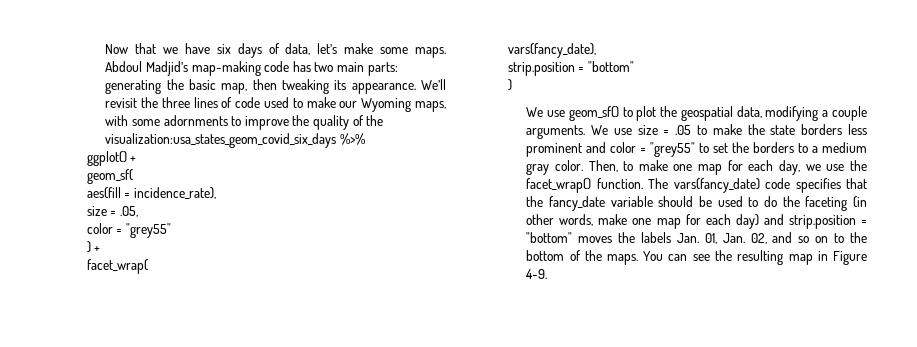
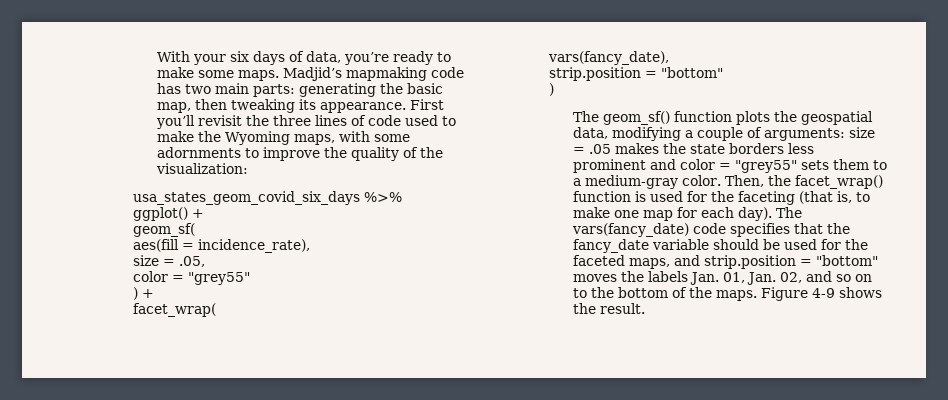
[105,43,446,58] [105,61,261,76] Now that we have six days of data, let’s make some maps. Abdoul Madjid’s map-making -> [156,51,451,65] [156,67,427,81] With your six days of data, you’re ready to make some maps. Madjid’s mapmaking
[421,79,447,90] We’ll -> [409,99,444,110] [155,115,195,129] First you’ll
[339,101,358,108] our -> [197,131,221,142] the
[105,133,337,148] visualization:usa_states_geom_covid_six_days -> [155,163,248,174] [133,191,361,205] visualization: // usa_states_geom_covid_six_days
[526,106,657,121] We use geom_sf() to plot -> [572,111,770,125] The geom_sf() function plots
[526,125,632,139] arguments. We use -> [746,127,845,141] of arguments:
[697,124,742,135] to make -> [614,143,659,154] makes
[699,142,867,153] [526,160,618,175] to set the borders to a medium gray color. Then, -> [800,159,887,170] [572,175,883,189] [572,191,852,205] sets them to a medium-gray color. Then, the facet_wrap() function is used for the faceting (that is,
[779,160,867,175] [526,178,643,193] day, we use the facet_wrap() function. -> [737,207,772,221] day).
[748,196,867,211] [526,214,759,229] to do the faceting (in other words, make one map for each day) -> [820,239,868,250] [572,255,670,269] for the faceted maps,
[643,250,867,265] [526,269,548,279] You can see the resulting map in Figure 4-9. -> [760,287,882,301] [572,303,645,314] Figure 4-9 shows the result.

